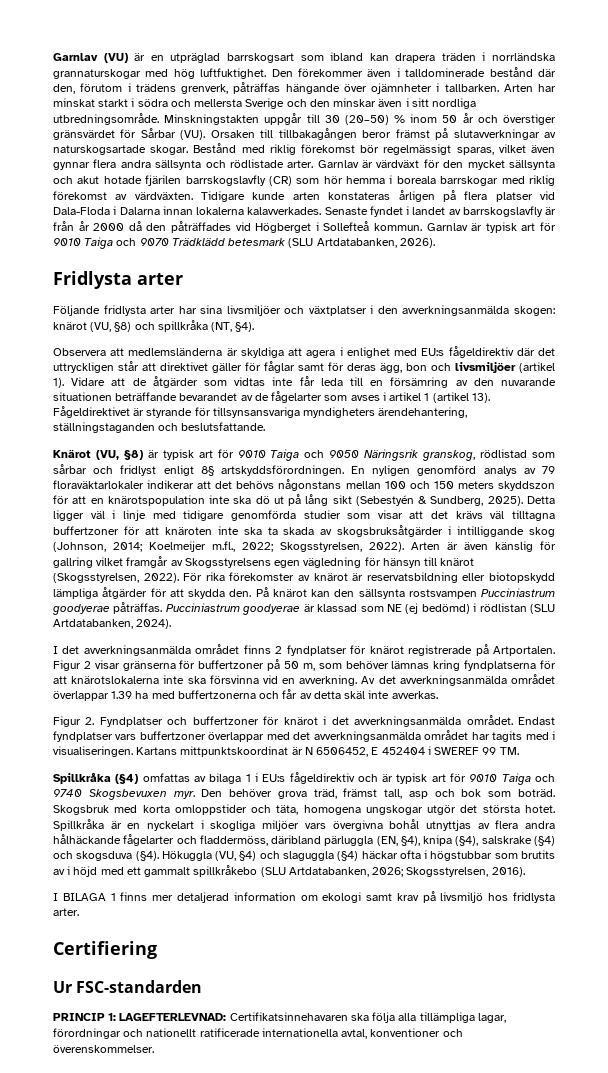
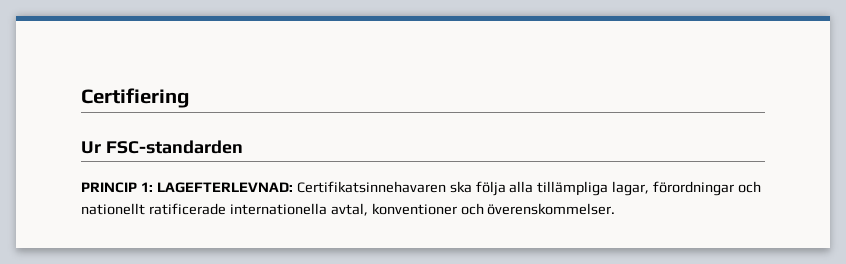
[53,52,555,63] [53,67,556,79] [53,82,556,94] [53,98,477,109] [53,113,556,125] [53,128,556,140] [53,143,555,155] [53,159,555,170] [53,175,555,186] [53,190,556,202] [53,206,556,217] [53,221,557,233] [53,237,435,249] [53,271,183,289] [53,305,556,316] [53,320,255,332] [53,346,555,358] [53,361,555,373] [53,376,556,388] [53,391,490,403] [53,406,468,418] [53,422,266,433] [53,449,555,461] [53,464,555,476] [53,479,555,491] [53,494,555,506] [53,510,556,521] [53,525,555,537] [53,541,556,552] [53,556,475,568] [53,572,556,583] [53,587,555,599] [52,602,556,615] [53,619,172,629] [53,644,555,656] [53,659,556,671] [53,674,555,686] [53,689,438,701] [53,715,555,727] [53,730,555,742] [53,746,519,757] [53,772,555,785] [53,788,555,800] [53,804,555,815] [53,819,555,831] [53,834,555,846] [53,850,555,861] [53,865,525,877] [53,891,555,903] [53,908,79,916] Garnlav (VU) är en utpräglad barrskogsart som ibland kan drapera träden i norrländska grannaturskogar med hög luftfuktighet. Den förekommer även i talldominerade bestånd där den, förutom i trädens grenverk, påträffas hängande över ojämnheter i tallbarken. Arten har minskat starkt i södra och mellersta Sverige och den minskar även i sitt nordliga utbredningsområde. Minskningstakten uppgår till 30 (20–50) % inom 50 år och överstiger gränsvärdet för Sårbar (VU). Orsaken till tillbakagången beror främst på slutavverkningar av naturskogsartade skogar. Bestånd med riklig förekomst bör regelmässigt sparas, vilket även gynnar flera andra sällsynta och rödlistade arter. Garnlav är värdväxt för den mycket sällsynta och akut hotade fjärilen barrskogslavfly (CR) som hör hemma i boreala barrskogar med riklig förekomst av värdväxten. Tidigare kunde arten konstateras årligen på flera platser vid Dala-Floda i Dalarna innan lokalerna kalavverkades. Senaste fyndet i landet av barrskogslavfly är från år 2000 då den påträffades vid Högberget i Sollefteå kommun. Garnlav är typisk art för 9010 Taiga och 9070 Trädklädd betesmark (SLU Artdatabanken, 2026). // Fridlysta arter // Följande fridlysta arter har sina livsmiljöer och växtplatser i den avverkningsanmälda skogen: knärot (VU, §8) och spillkråka (NT, §4). // Observera att medlemsländerna är skyldiga att agera i enlighet med EU:s fågeldirektiv där det uttryckligen står att direktivet gäller för fåglar samt för deras ägg, bon och livsmiljöer (artikel 1). Vidare att de åtgärder som vidtas inte får leda till en försämring av den nuvarande situationen beträffande bevarandet av de fågelarter som avses i artikel 1 (artikel 13). Fågeldirektivet är styrande för tillsynsansvariga myndigheters ärendehantering, ställningstaganden och beslutsfattande. // Knärot (VU, §8) är typisk art för 9010 Taiga och 9050 Näringsrik granskog, rödlistad som sårbar och fridlyst enligt 8§ artskyddsförordningen. En nyligen genomförd analys av 79 floraväktarlokaler indikerar att det behövs någonstans mellan 100 och 150 meters skyddszon för att en knärotspopulation inte ska dö ut på lång sikt (Sebestyén & Sundberg, 2025). Detta ligger väl i linje med tidigare genomförda studier som visar att det krävs väl tilltagna buffertzoner för att knäroten inte ska ta skada av skogsbruksåtgärder i intilliggande skog (Johnson, 2014; Koelmeijer m.fl., 2022; Skogsstyrelsen, 2022). Arten är även känslig för gallring vilket framgår av Skogsstyrelsens egen vägledning för hänsyn till knärot (Skogsstyrelsen, 2022). För rika förekomster av knärot är reservatsbildning eller biotopskydd lämpliga åtgärder för att skydda den. På knärot kan den sällsynta rostsvampen Pucciniastrum goodyerae påträffas. Pucciniastrum goodyerae är klassad som NE (ej bedömd) i rödlistan (SLU Artdatabanken, 2024). // I det avverkningsanmälda området finns 2 fyndplatser för knärot registrerade på Artportalen. Figur 2 visar gränserna för buffertzoner på 50 m, som behöver lämnas kring fyndplatserna för att knärotslokalerna inte ska försvinna vid en avverkning. Av det avverkningsanmälda området överlappar 1.39 ha med buffertzonerna och får av detta skäl inte avverkas. // Figur 2. Fyndplatser och buffertzoner för knärot i det avverkningsanmälda området. Endast fyndplatser vars buffertzoner överlappar med det avverkningsanmälda området har tagits med i visualiseringen. Kartans mittpunktskoordinat är N 6506452, E 452404 i SWEREF 99 TM. // Spillkråka (§4) omfattas av bilaga 1 i EU:s fågeldirektiv och är typisk art för 9010 Taiga och 9740 Skogsbevuxen myr. Den behöver grova träd, främst tall, asp och bok som boträd. Skogsbruk med korta omloppstider och täta, homogena ungskogar utgör det största hotet. Spillkråka är en nyckelart i skogliga miljöer vars övergivna bohål utnyttjas av flera andra hålhäckande fågelarter och fladdermöss, däribland pärluggla (EN, §4), knipa (§4), salskrake (§4) och skogsduva (§4). Hökuggla (VU, §4) och slaguggla (§4) häckar ofta i högstubbar som brutits av i höjd med ett gammalt spillkråkebo (SLU Artdatabanken, 2026; Skogsstyrelsen, 2016). // I BILAGA 1 finns mer detaljerad information om ekologi samt krav på livsmiljö hos fridlysta arter. // -> (81, 98) none

